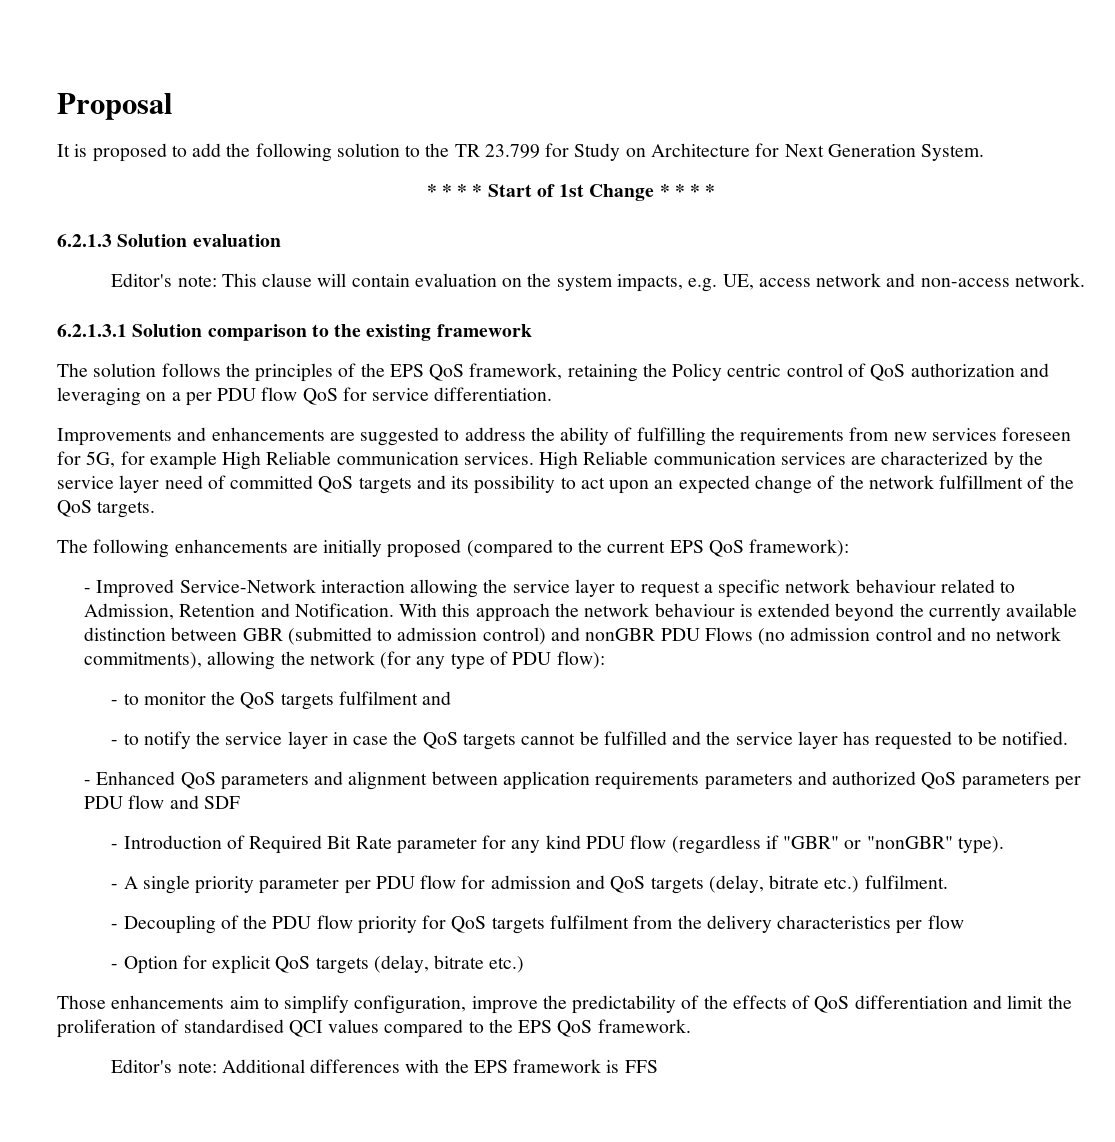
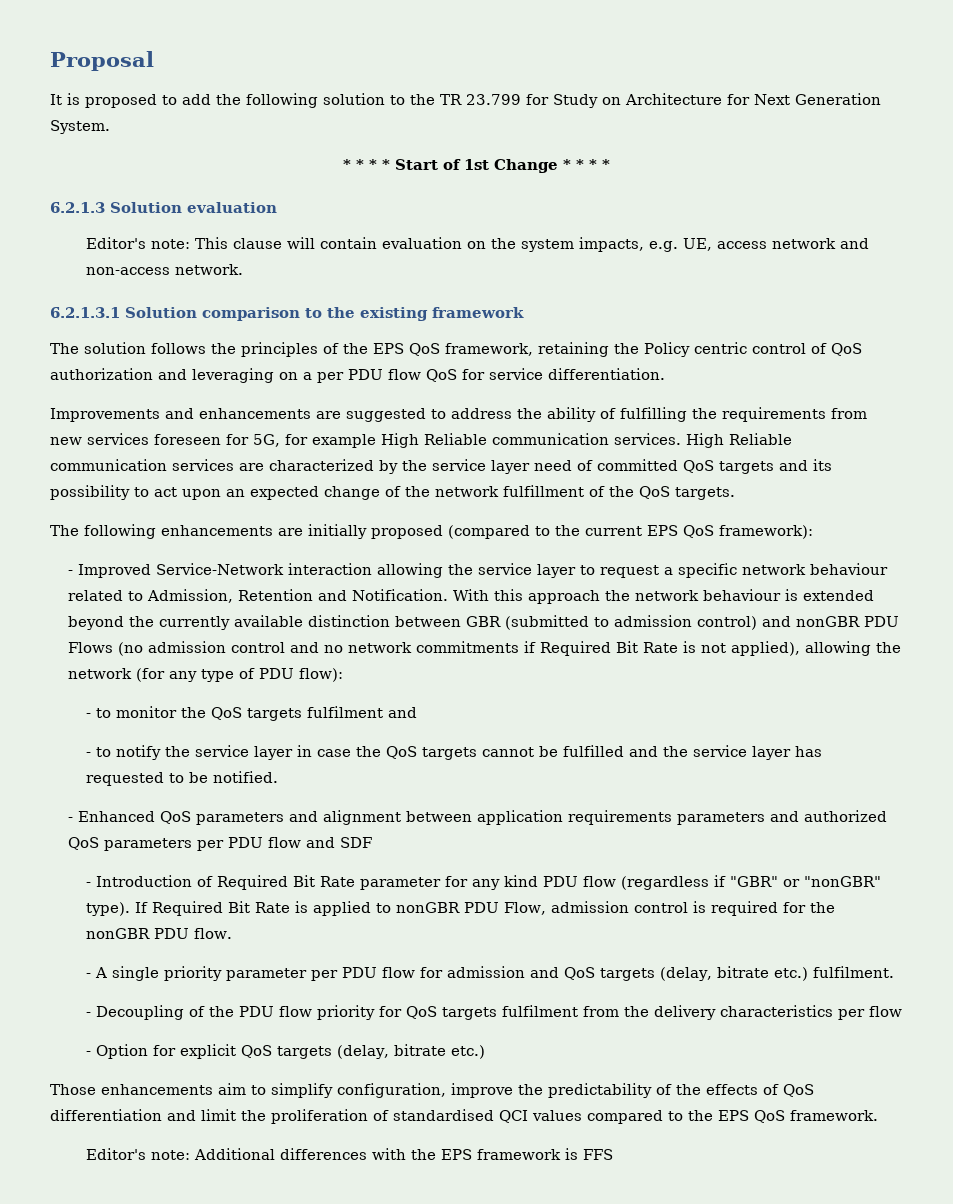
[84,652,203,669] commitments), -> [416,641,801,656] commitments if Required Bit Rate is not applied),
(1004, 845) none -> [135,901,836,916] [86,928,233,939] If Required Bit Rate is applied to nonGBR PDU Flow, admission control is required for the nonGBR PDU flow.

